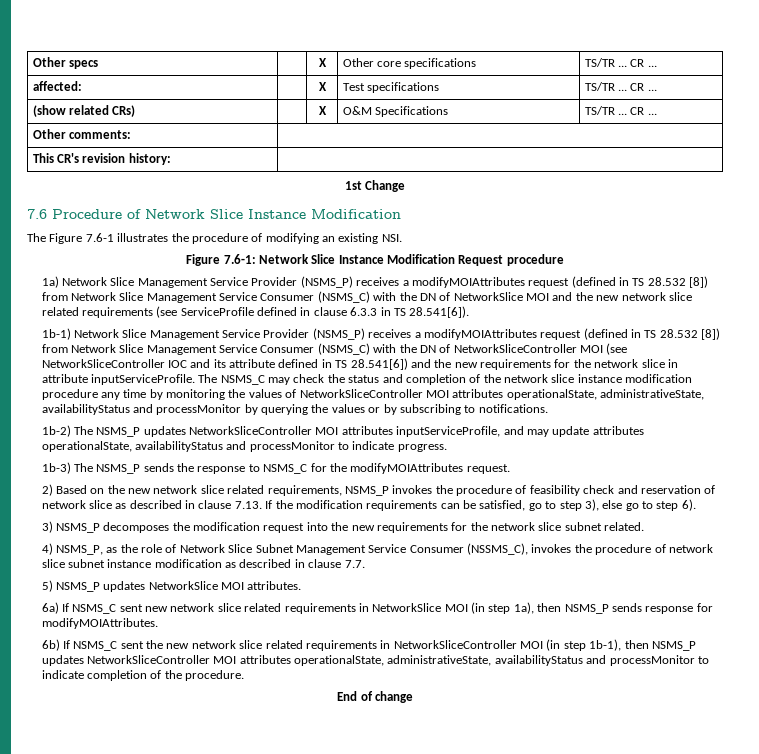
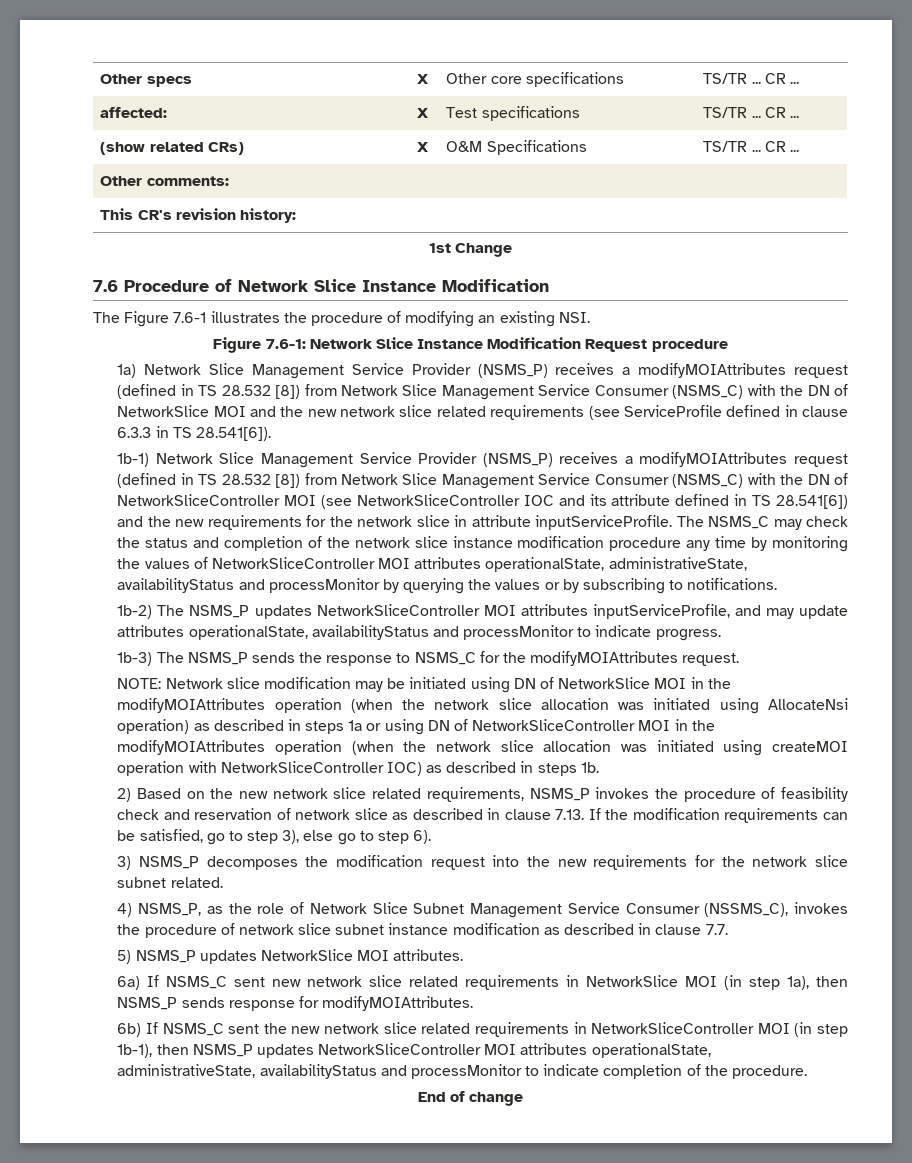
(510, 469) none -> [117,677,731,693] [117,698,848,714] [117,719,715,735] [117,740,848,756] [117,761,599,776] // NOTE: Network slice modification may be initiated using DN of NetworkSlice MOI in the modifyMOIAttributes operation (when the network slice allocation was initiated using AllocateNsi operation) as described in steps 1a or using DN of NetworkSliceController MOI in the modifyMOIAttributes operation (when the network slice allocation was initiated using createMOI operation with NetworkSliceController IOC) as described in steps 1b.

